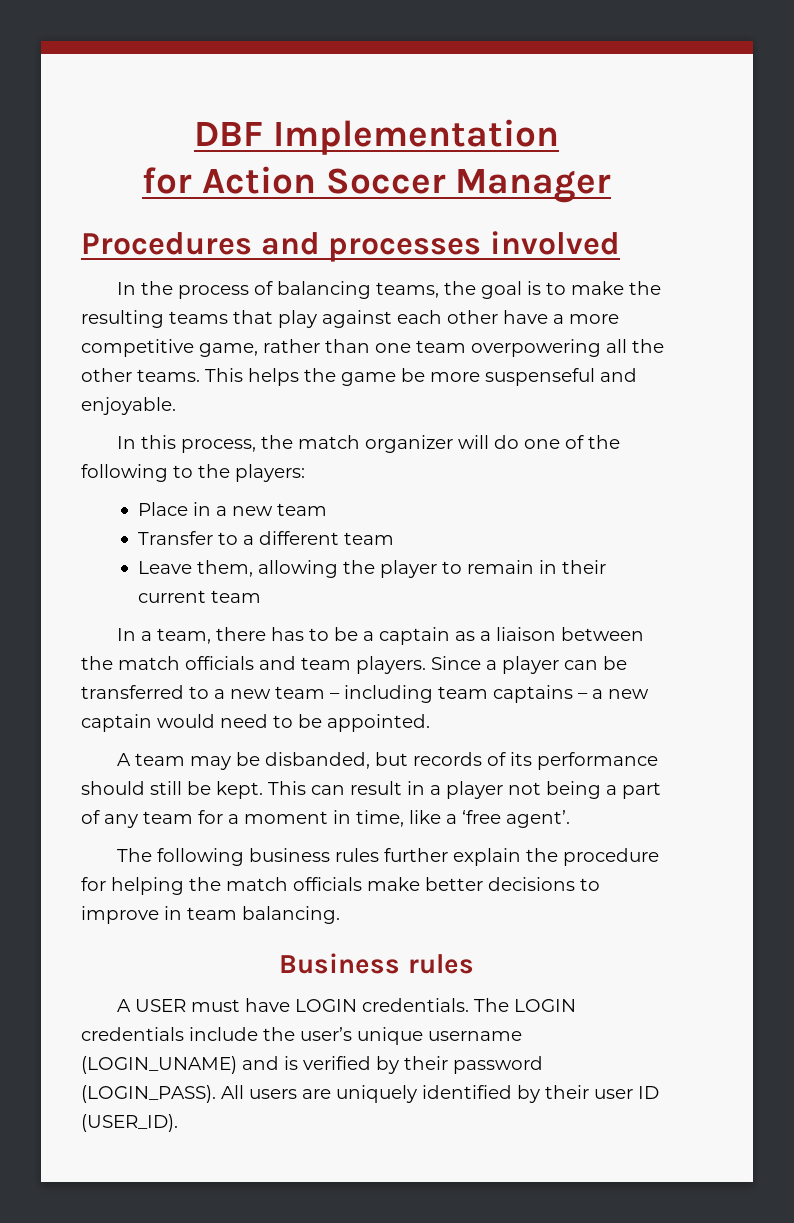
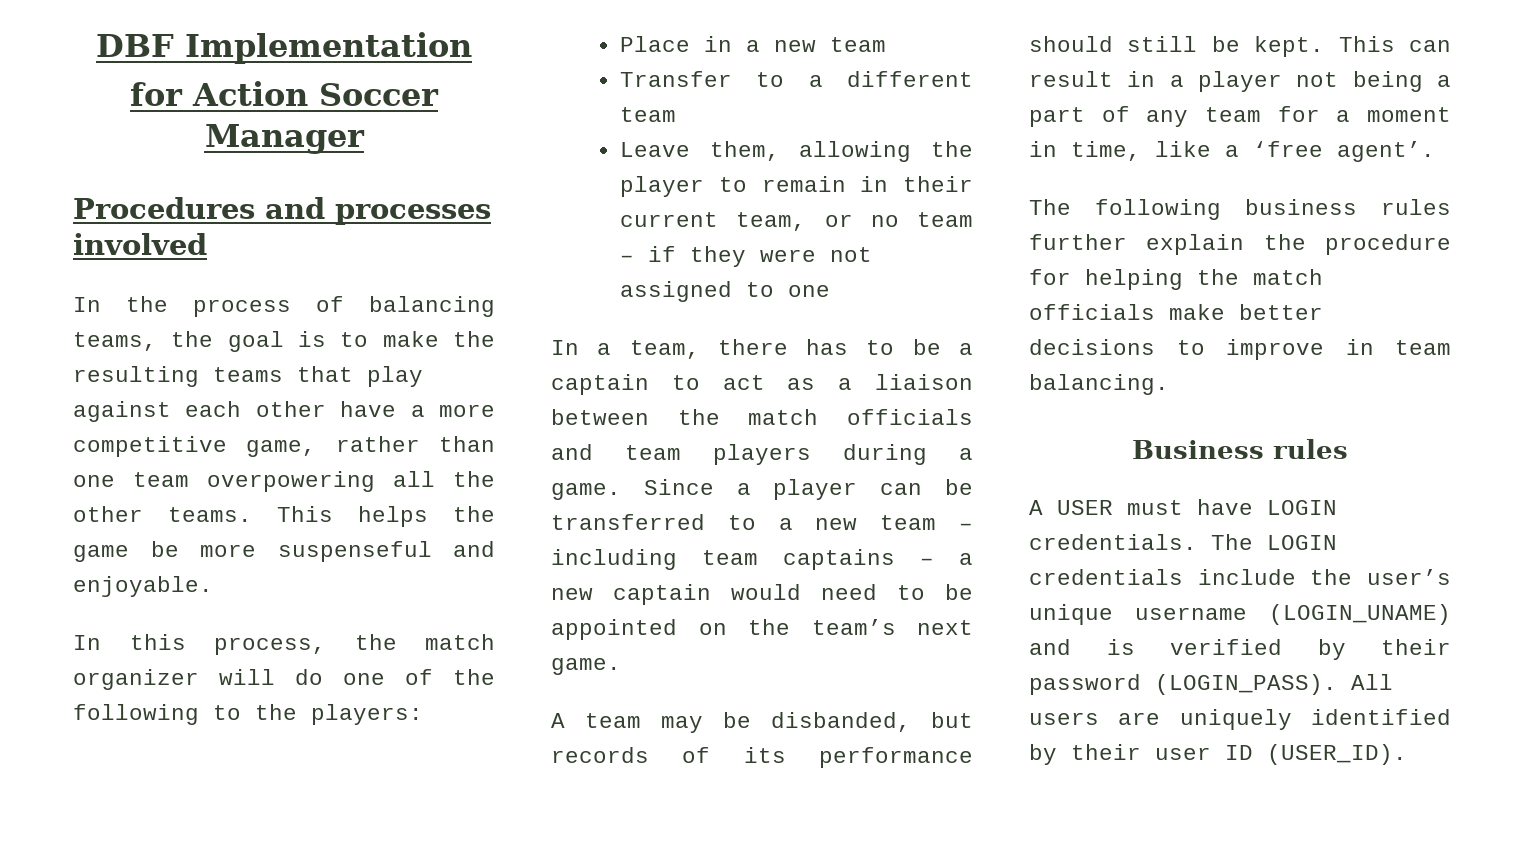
[211,590,262,603] team -> [736,212,973,231] [620,246,873,267] [620,281,831,302] team, or no team – if they were not assigned to one
(451, 636) none -> [671,375,765,390] to act
[356,656,426,674] players. -> [713,444,973,465] [551,483,621,500] players during a game.
[327,714,430,732] appointed. -> [551,619,973,640] [551,658,621,675] appointed on the team’s next game.

